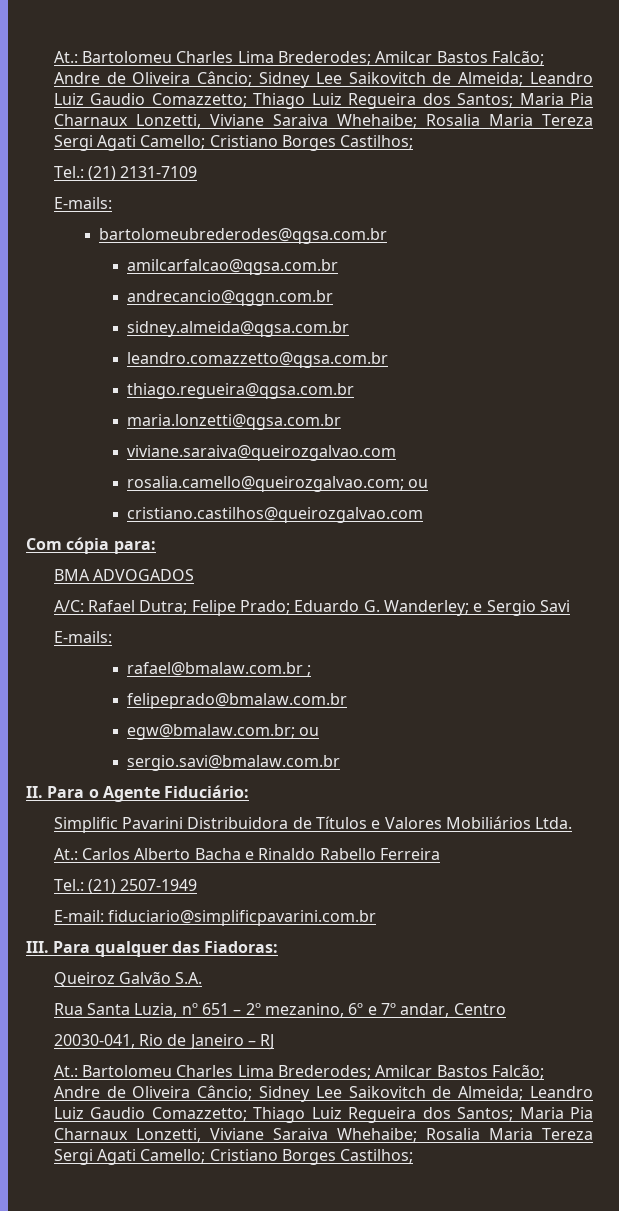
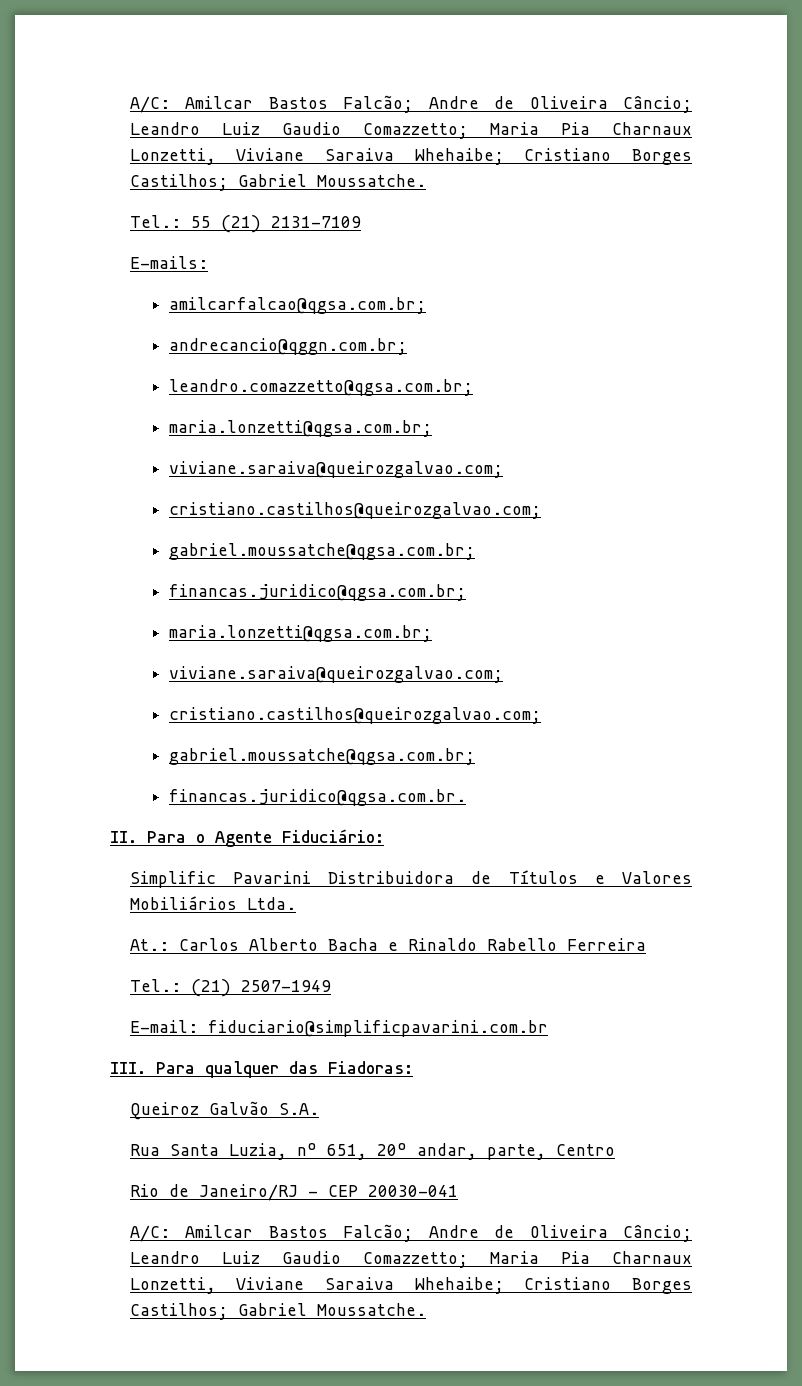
[53,50,545,65] [53,71,593,88] [53,93,593,109] [53,114,593,128] [53,135,414,151] [53,166,84,178] At.: Bartolomeu Charles Lima Brederodes; Amilcar Bastos Falcão; Andre de Oliveira Câncio; Sidney Lee Saikovitch de Almeida; Leandro Luiz Gaudio Comazzetto; Thiago Luiz Regueira dos Santos; Maria Pia Charnaux Lonzetti, Viviane Saraiva Whehaibe; Rosalia Maria Tereza Sergi Agati Camello; Cristiano Borges Castilhos; // Tel.: -> [129,95,692,113] [129,122,692,139] [129,148,692,165] [129,174,426,191] [129,215,211,228] A/C: Amilcar Bastos Falcão; Andre de Oliveira Câncio; Leandro Luiz Gaudio Comazzetto; Maria Pia Charnaux Lonzetti, Viviane Saraiva Whehaibe; Cristiano Borges Castilhos; Gabriel Moussatche. // Tel.: 55
[99,228,388,244] [126,259,338,275] [126,290,333,306] [126,321,349,337] [126,352,388,368] [126,383,354,399] [126,414,341,430] [126,445,396,461] [126,476,429,492] [126,507,423,523] [26,537,156,554] [53,569,195,581] [53,600,570,616] [53,631,112,643] [126,662,312,676] [126,693,347,709] [126,724,320,740] [126,755,340,771] bartolomeubrederodes@qgsa.com.br // amilcarfalcao@qgsa.com.br // andrecancio@qggn.com.br // sidney.almeida@qgsa.com.br // leandro.comazzetto@qgsa.com.br // thiago.regueira@qgsa.com.br // maria.lonzetti@qgsa.com.br // viviane.saraiva@queirozgalvao.com // rosalia.camello@queirozgalvao.com; ou // cristiano.castilhos@queirozgalvao.com // Com cópia para: // BMA ADVOGADOS // A/C: Rafael Dutra; Felipe Prado; Eduardo G. Wanderley; e Sergio Savi // E-mails: // rafael@bmalaw.com.br ; // felipeprado@bmalaw.com.br // egw@bmalaw.com.br; ou // sergio.savi@bmalaw.com.br -> [168,297,426,314] [168,338,407,355] [168,379,473,396] [168,420,432,437] [168,461,503,478] [168,502,541,519] [168,543,475,560] [168,584,466,601] [168,625,432,642] [168,666,503,683] [168,707,541,724] [168,748,475,765] [168,789,466,806] amilcarfalcao@qgsa.com.br; // andrecancio@qggn.com.br; // leandro.comazzetto@qgsa.com.br; // maria.lonzetti@qgsa.com.br; // viviane.saraiva@queirozgalvao.com; // cristiano.castilhos@queirozgalvao.com; // gabriel.moussatche@qgsa.com.br; // financas.juridico@qgsa.com.br; // maria.lonzetti@qgsa.com.br; // viviane.saraiva@queirozgalvao.com; // cristiano.castilhos@queirozgalvao.com; // gabriel.moussatche@qgsa.com.br; // financas.juridico@qgsa.com.br.
[202,1003,450,1017] 651 – 2º mezanino, 6º e 7º andar, -> [326,1143,546,1160] 651, 20º andar, parte,
[53,1034,135,1048] 20030-041, -> (615, 1150) none
[188,1034,275,1050] [53,1064,545,1079] [53,1085,593,1102] [53,1107,593,1123] [53,1128,593,1142] [53,1149,414,1165] Janeiro – RJ // At.: Bartolomeu Charles Lima Brederodes; Amilcar Bastos Falcão; Andre de Oliveira Câncio; Sidney Lee Saikovitch de Almeida; Leandro Luiz Gaudio Comazzetto; Thiago Luiz Regueira dos Santos; Maria Pia Charnaux Lonzetti, Viviane Saraiva Whehaibe; Rosalia Maria Tereza Sergi Agati Camello; Cristiano Borges Castilhos; -> [198,1184,458,1201] [129,1224,692,1242] [129,1251,692,1268] [129,1277,692,1294] [129,1303,426,1320] Janeiro/RJ - CEP 20030-041 // A/C: Amilcar Bastos Falcão; Andre de Oliveira Câncio; Leandro Luiz Gaudio Comazzetto; Maria Pia Charnaux Lonzetti, Viviane Saraiva Whehaibe; Cristiano Borges Castilhos; Gabriel Moussatche.

